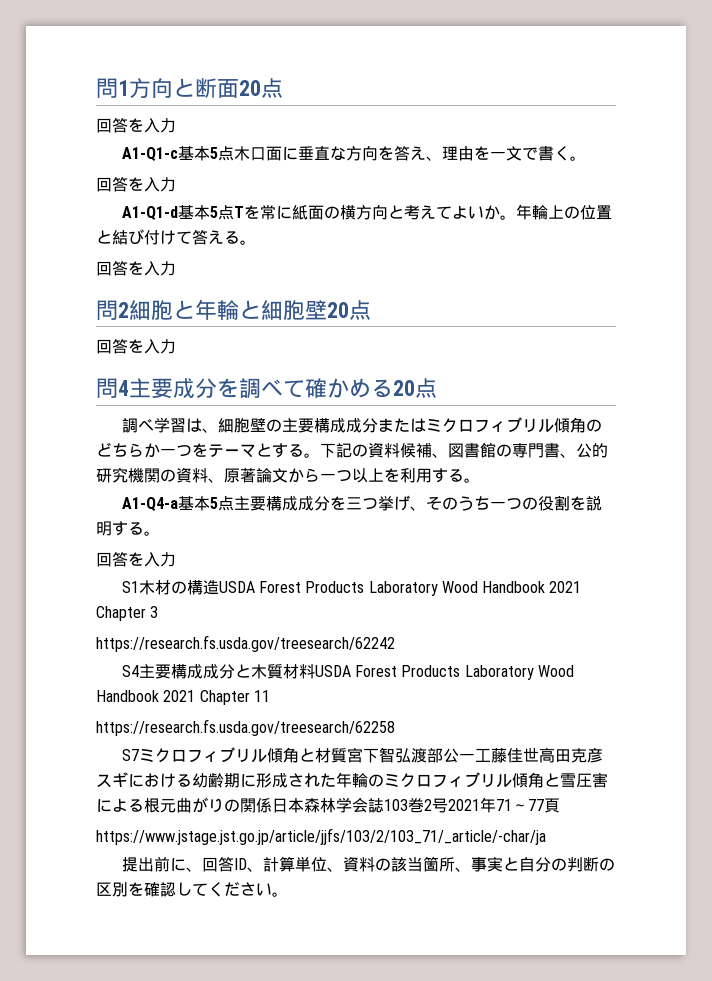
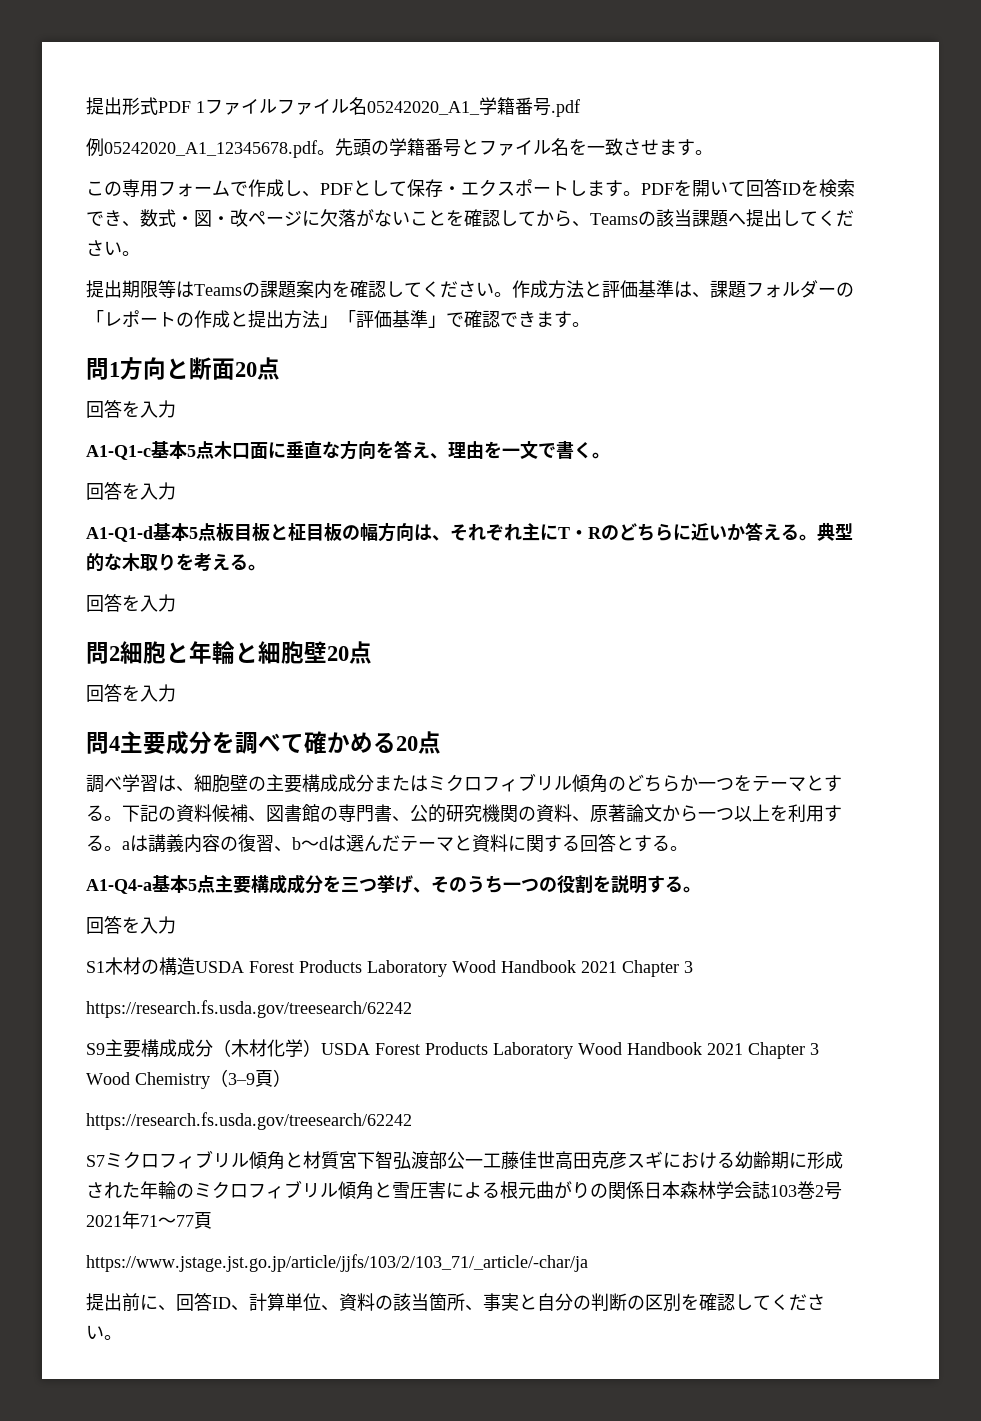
(96, 88) none -> [86,97,580,117] [86,138,713,158] [86,179,855,197] [86,209,854,227] [86,240,140,256] [86,280,854,299] [86,310,590,329] 提出形式PDF 1ファイルファイル名05242020_A1_学籍番号.pdf // 例05242020_A1_12345678.pdf。先頭の学籍番号とファイル名を一致させます。 // この専用フォームで作成し、PDFとして保存・エクスポートします。PDFを開いて回答IDを検索でき、数式・図・改ページに欠落がないことを確認してから、Teamsの該当課題へ提出してください。 // 提出期限等はTeamsの課題案内を確認してください。作成方法と評価基準は、課題フォルダーの「レポートの作成と提出方法」「評価基準」で確認できます。 //
[233,204,612,220] [96,229,208,245] Tを常に紙面の横方向と考えてよいか。年輪上の位置と結び付けて答 -> [216,522,853,542] [86,553,212,572] 板目板と柾目板の幅方向は、それぞれ主にT・Rのどちらに近いか答える。典型的な木取りを考
(480, 480) none -> [122,834,688,853] aは講義内容の復習、b～dは選んだテーマと資料に関する回答とする。
[121,664,574,680] [96,690,270,705] [96,719,395,736] S4主要構成成分と木質材料USDA Forest Products Laboratory Wood Handbook 2021 Chapter 11 // https://research.fs.usda.gov/treesearch/62258 -> [86,1039,819,1059] [86,1069,291,1089] [86,1112,412,1130] S9主要構成成分（木材化学）USDA Forest Products Laboratory Wood Handbook 2021 Chapter 3 Wood Chemistry（3–9頁） // https://research.fs.usda.gov/treesearch/62242

